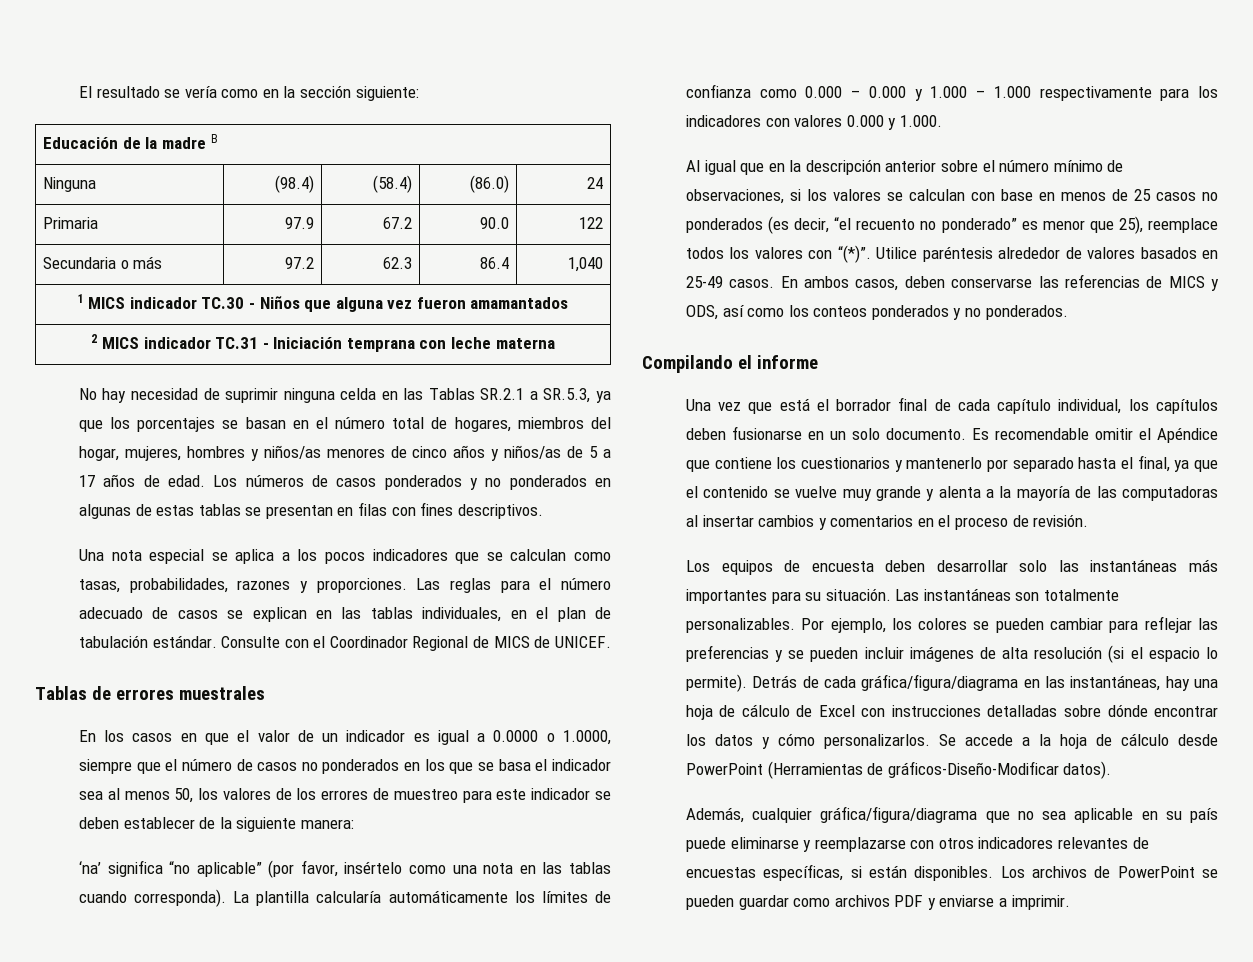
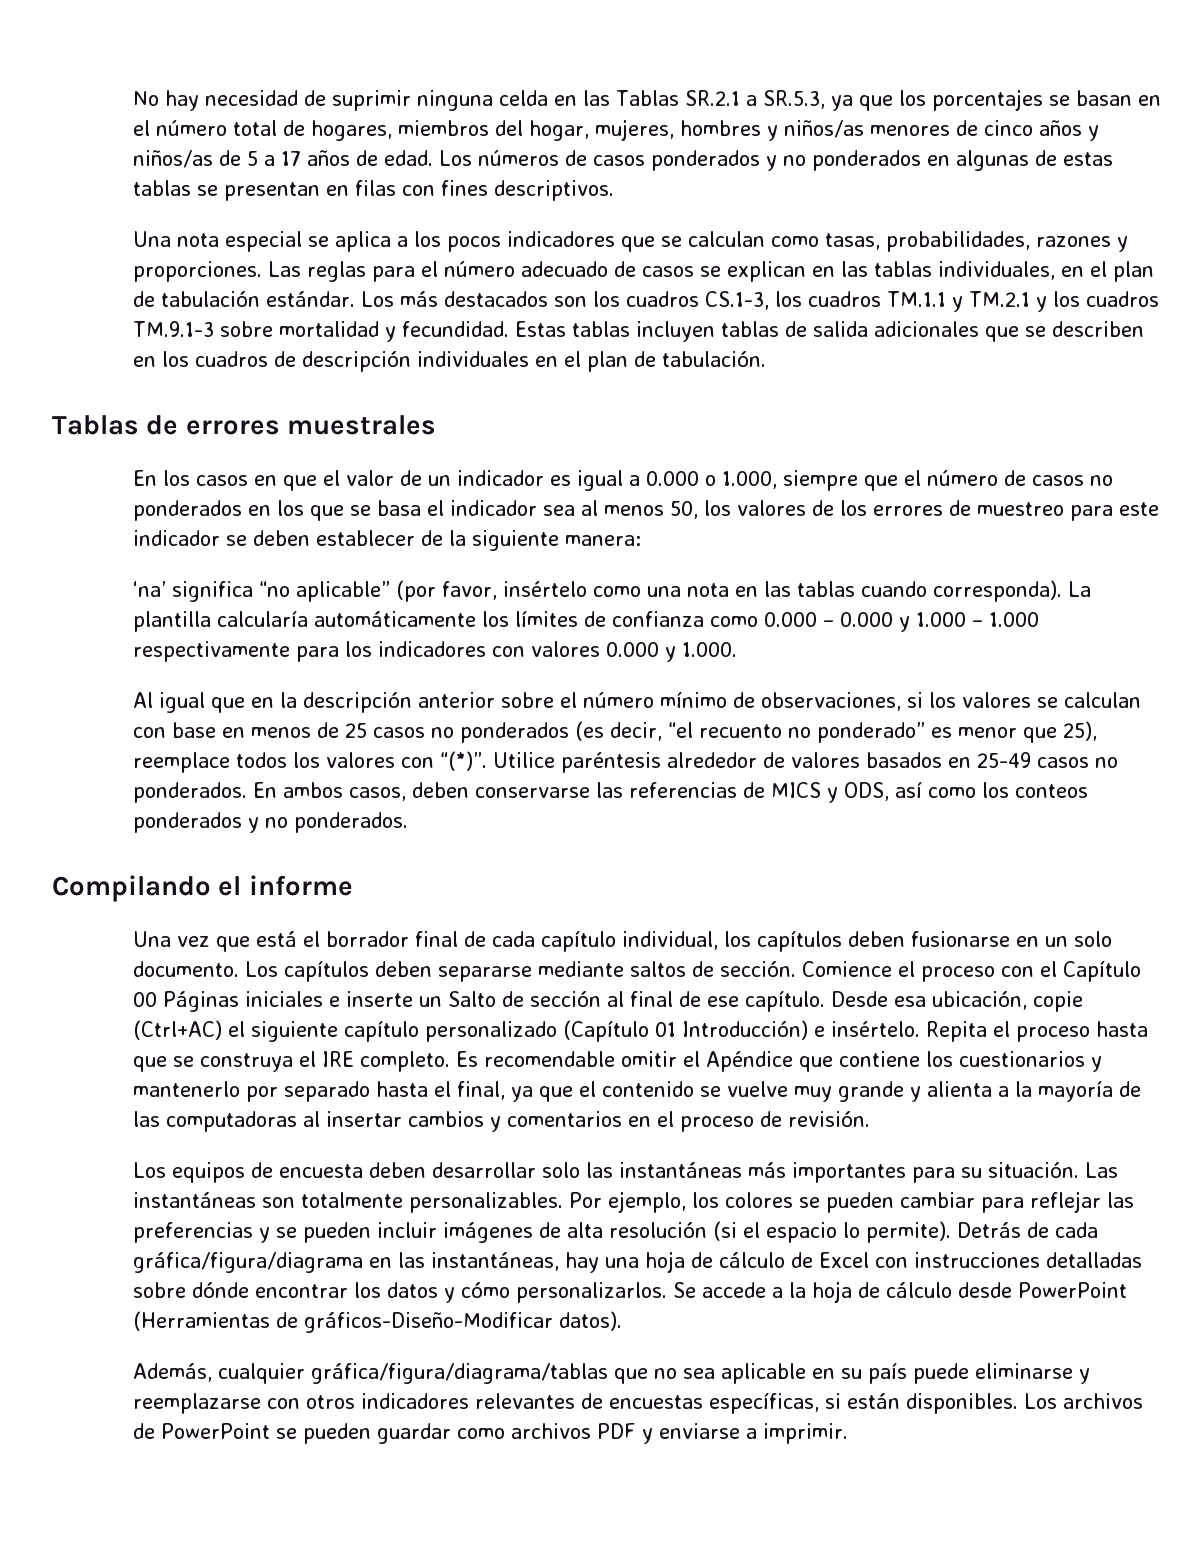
[78,85,419,101] [43,134,218,149] [43,177,97,192] [274,175,314,193] [372,175,412,193] [469,175,509,193] [586,177,603,189] [43,217,99,229] [284,217,314,229] [382,217,412,229] [479,217,509,229] [578,217,603,229] [43,256,163,269] [284,257,314,269] [382,257,412,269] [479,257,509,269] [567,257,603,272] [77,294,569,312] [91,334,555,352] El resultado se vería como en la sección siguiente: // Educación de la madre B // Ninguna | (98.4) | (58.4) | (86.0) | 24 // Primaria | 97.9 | 67.2 | 90.0 | 122 // Secundaria o más | 97.2 | 62.3 | 86.4 | 1,040 // 1 MICS indicador TC.30 - Niños que alguna vez fueron amamantados // 2 MICS indicador TC.31 - Iniciación temprana con leche materna // -> (132, 98) none
[221,636,611,651] Consulte con el Coordinador Regional de MICS de UNICEF. -> [360,291,1159,312] [132,321,1144,342] [132,351,766,372] Los más destacados son los cuadros CS.1-3, los cuadros TM.1.1 y TM.2.1 y los cuadros TM.9.1-3 sobre mortalidad y fecundidad. Estas tablas incluyen tablas de salida adicionales que se describen en los cuadros de descripción individuales en el plan de tabulación.
[493,730,612,745] 0.0000 o 1.0000, -> [645,471,777,489] 0.000 o 1.000,
[729,279,775,288] casos. -> [1036,757,1118,768] [132,782,247,803] casos no ponderados.
(966, 434) none -> [244,961,1141,982] [132,991,1083,1012] [132,1020,1148,1042] [132,1051,450,1072] Los capítulos deben separarse mediante saltos de sección. Comience el proceso con el Capítulo 00 Páginas iniciales e inserte un Salto de sección al final de ese capítulo. Desde esa ubicación, copie (Ctrl+AC) el siguiente capítulo personalizado (Capítulo 01 Introducción) e insértelo. Repita el proceso hasta que se construya el IRE completo.
[938,486,981,498] alenta -> [926,1081,992,1097] alienta
[820,806,978,823] gráfica/figura/diagrama -> [310,1363,608,1384] gráfica/figura/diagrama/tablas

